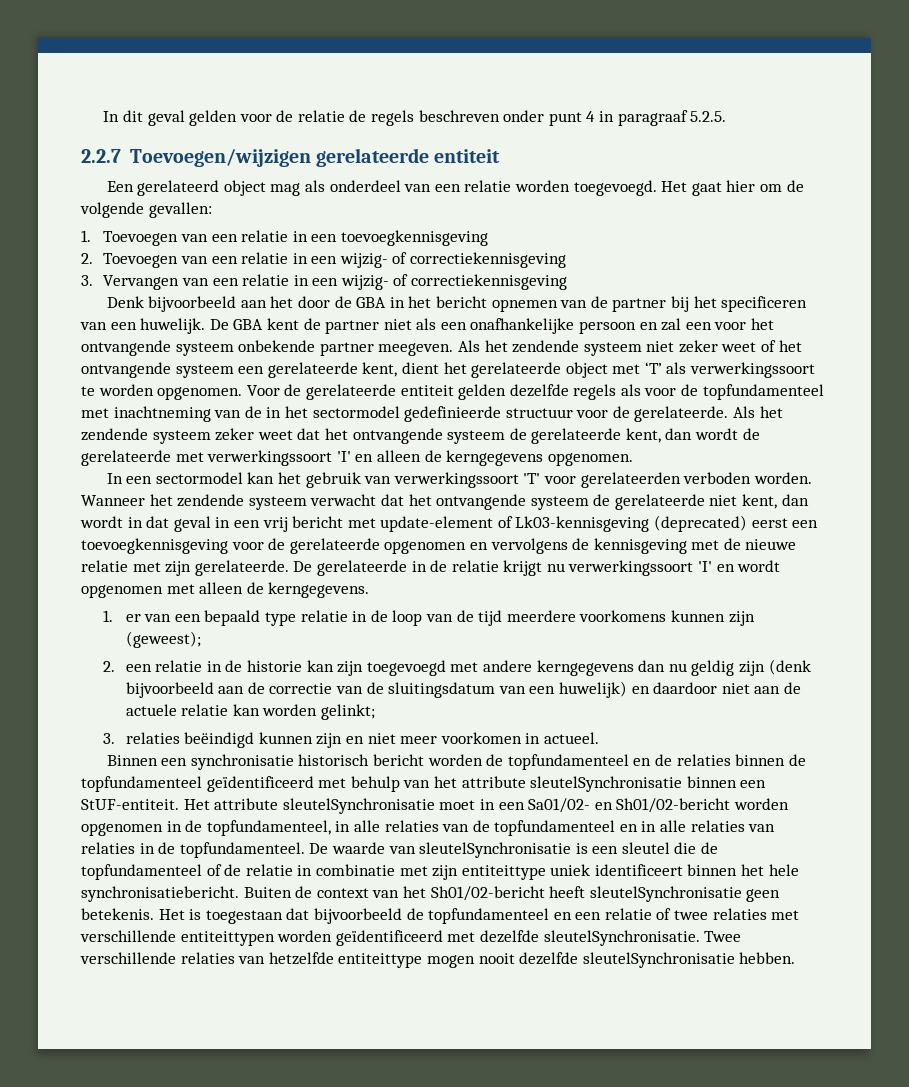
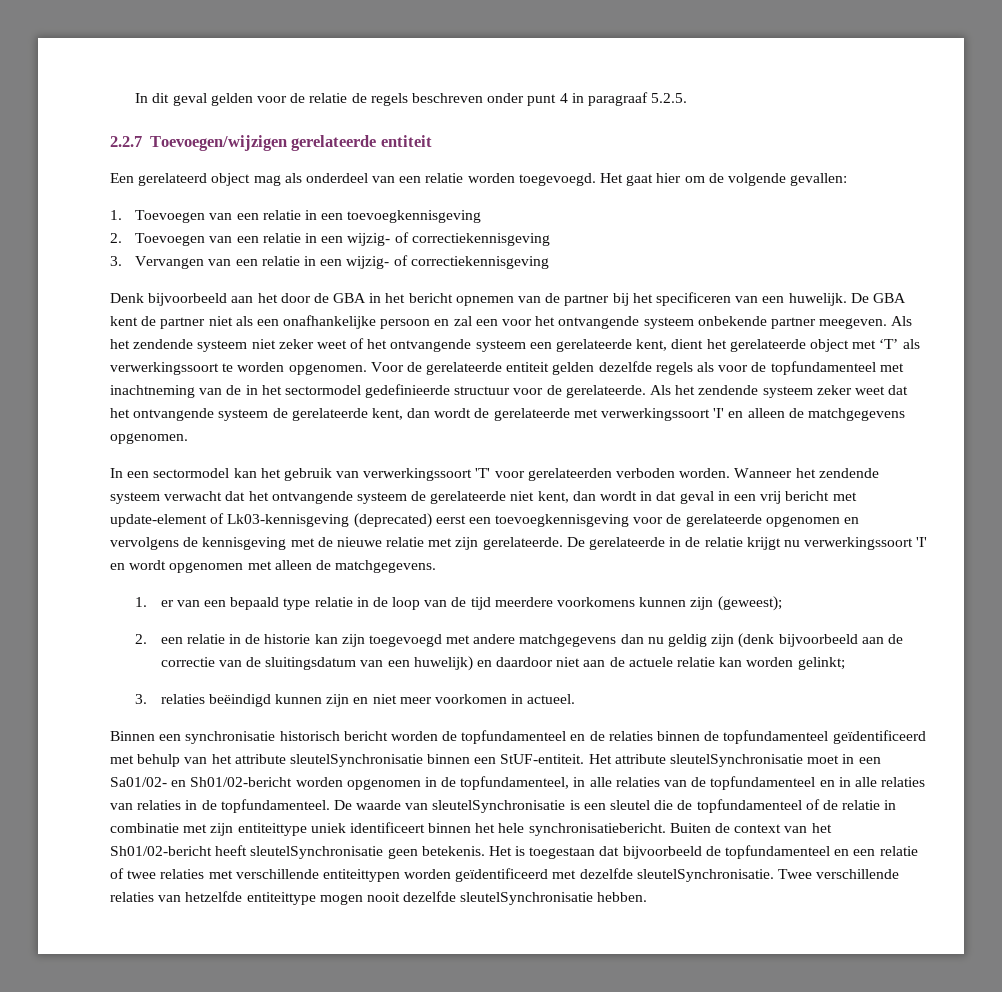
[446,450,544,466] kerngegevens -> [807,408,905,421] matchgegevens
[268,582,370,598] kerngegevens. -> [335,560,437,573] matchgegevens.
[536,660,634,676] kerngegevens -> [519,634,617,647] matchgegevens

